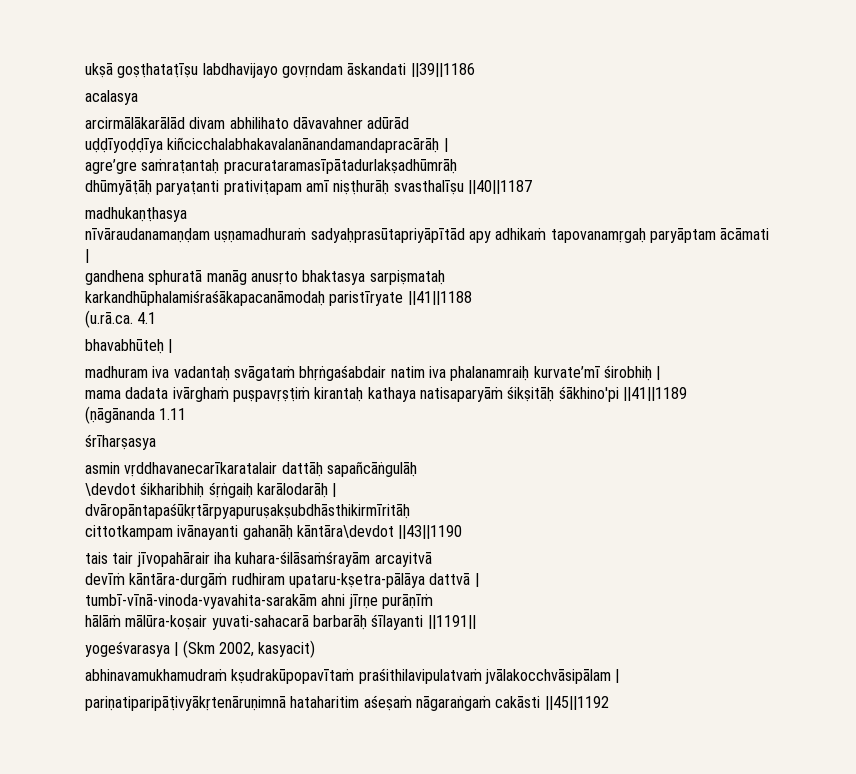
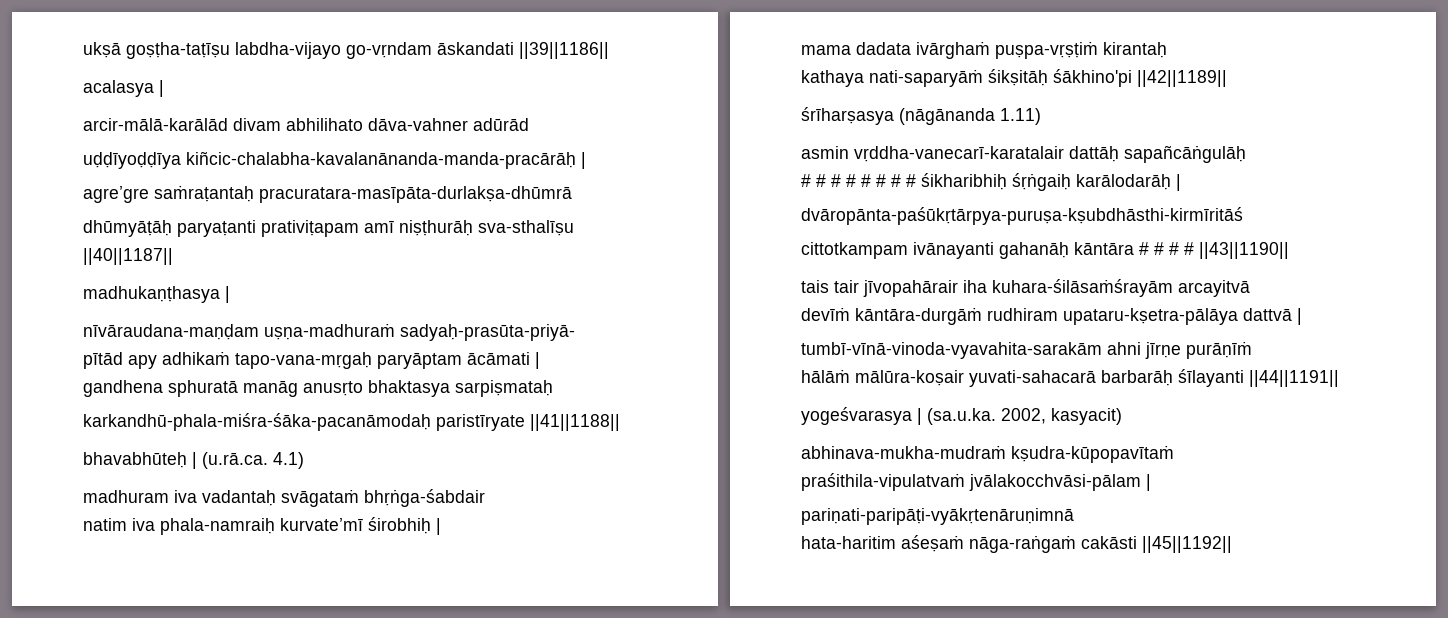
[117,63,475,78] goṣṭhataṭīṣu labdhavijayo govṛndam āskandati ||39||1186 -> [126,42,609,59] goṣṭha-taṭīṣu labdha-vijayo go-vṛndam āskandati ||39||1186||
[85,117,185,129] // arcirmālākarālād -> [159,80,164,97] [83,118,228,131] | // arcir-mālā-karālād
[292,117,363,129] dāvavahner -> [368,118,468,131] dāva-vahner
[167,137,440,153] kiñcicchalabhakavalanānandamandapracārāḥ -> [186,151,576,169] kiñcic-chalabha-kavalanānanda-manda-pracārāḥ
[223,159,457,174] pracurataramasīpātadurlakṣadhūmrāḥ -> [259,186,572,203] pracuratara-masīpāta-durlakṣa-dhūmrā
[393,180,532,195] svasthalīṣu ||40||1187 -> [478,220,574,236] [83,248,173,265] sva-sthalīṣu ||40||1187||
[85,228,465,243] // nīvāraudanamaṇḍam uṣṇamadhuraṁ sadyaḥprasūtapriyāpītād -> [225,286,230,303] [83,323,575,341] [83,352,123,369] | // nīvāraudana-maṇḍam uṣṇa-madhuraṁ sadyaḥ-prasūta-priyā- // pītād
[550,228,646,243] tapovanamṛgaḥ -> [235,352,372,369] tapo-vana-mṛgaḥ
[85,290,472,306] [85,310,157,328] karkandhūphalamiśraśākapacanāmodaḥ paristīryate ||41||1188 // (u.rā.ca. 4.1 -> [83,413,620,431] karkandhū-phala-miśra-śāka-pacanāmodaḥ paristīryate ||41||1188||
(173, 346) none -> [202,452,304,469] (u.rā.ca. 4.1)
[299,365,387,381] bhṛṅgaśabdair -> [364,489,485,507] bhṛṅga-śabdair //
[450,366,530,381] phalanamraiḥ -> [160,518,275,535] phala-namraiḥ
[232,387,310,402] puṣpavṛṣṭiṁ -> [995,41,1098,59] puṣpa-vṛṣṭiṁ
[367,386,687,402] [85,406,187,424] kathaya natisaparyāṁ śikṣitāḥ śākhino'pi ||41||1189 // (ṇāgānanda 1.11 -> [801,69,1227,87] // kathaya nati-saparyāṁ śikṣitāḥ śākhino'pi ||42||1189||
(156, 442) none -> [899,108,1041,125] (nāgānanda 1.11)
[124,462,278,477] vṛddhavanecarīkaratalair -> [854,146,1064,162] vṛddha-vanecarī-karatalair
[85,483,136,496] \devdot -> [801,174,916,187] # # # # # # # #
[85,503,410,519] dvāropāntapaśūkṛtārpyapuruṣakṣubdhāsthikirmīritāḥ -> [801,207,1243,225] dvāropānta-paśūkṛtārpya-puruṣa-kṣubdhāsthi-kirmīritāś
[296,525,463,539] kāntāra\devdot ||43||1190 -> [1074,242,1289,259] kāntāra # # # # ||43||1190||
[427,615,476,629] ||1191|| -> [1249,370,1339,387] ||44||1191||
[182,640,215,658] (Skm -> [927,408,996,425] (sa.u.ka.
[85,668,620,684] [85,695,609,711] abhinavamukhamudraṁ kṣudrakūpopavītaṁ praśithilavipulatvaṁ jvālakocchvāsipālam | // pariṇatiparipāṭivyākṛtenāruṇimnā hataharitim aśeṣaṁ nāgaraṅgaṁ cakāsti ||45||1192 -> [801,445,1174,463] [801,473,1151,491] [801,508,1074,525] [801,535,1232,553] abhinava-mukha-mudraṁ kṣudra-kūpopavītaṁ // praśithila-vipulatvaṁ jvālakocchvāsi-pālam | // pariṇati-paripāṭi-vyākṛtenāruṇimnā // hata-haritim aśeṣaṁ nāga-raṅgaṁ cakāsti ||45||1192||

